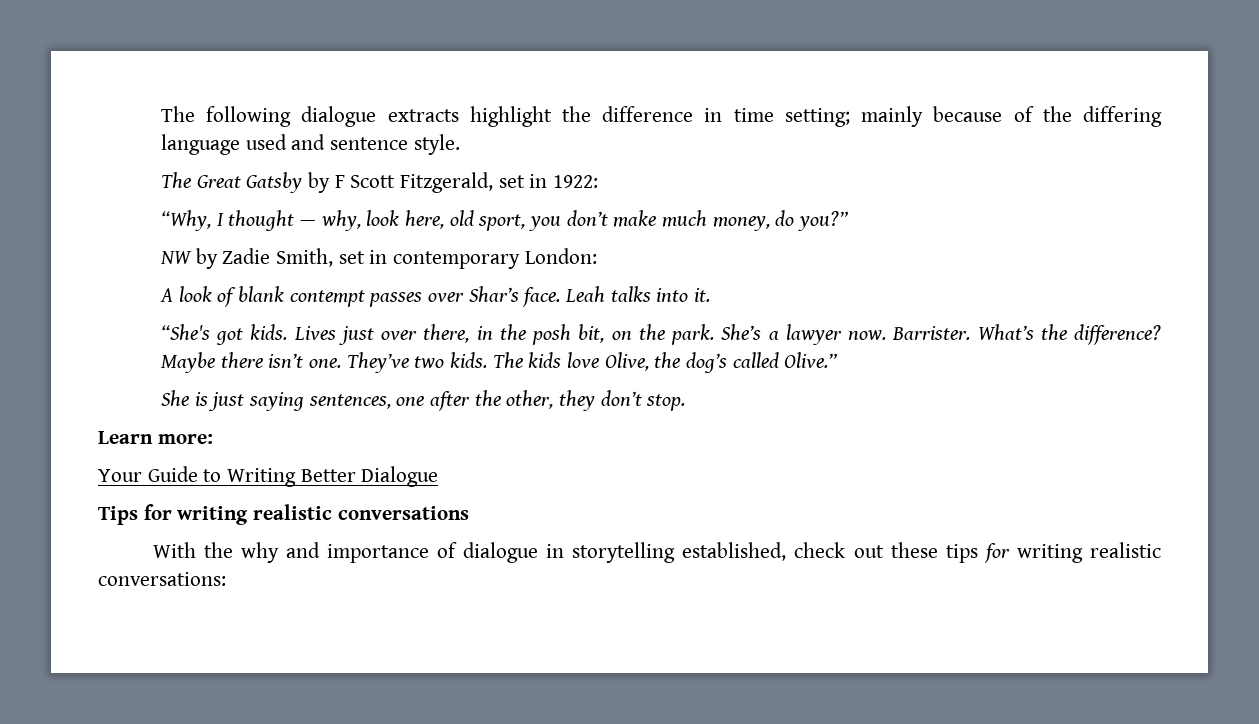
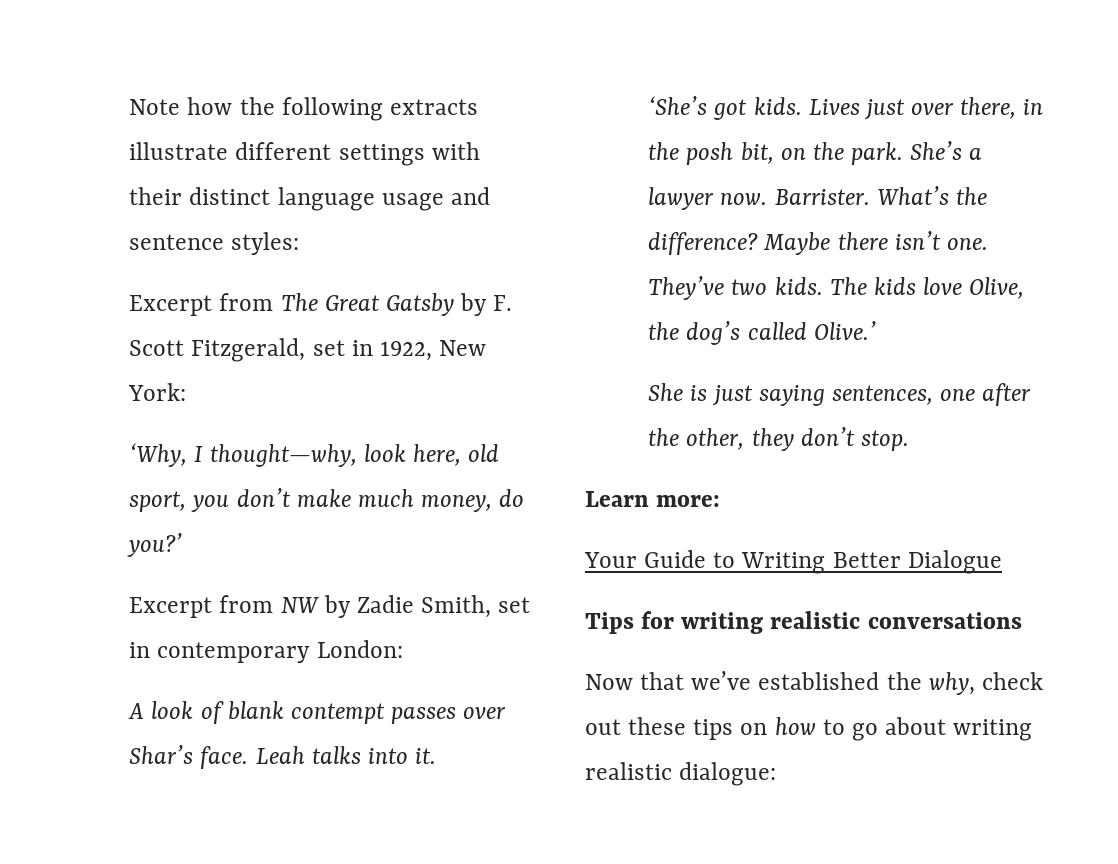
[160,106,1162,127] [160,134,460,155] The following dialogue extracts highlight the difference in time setting; mainly because of the differing language used and sentence style. // -> [129,97,478,121] [129,142,480,166] [129,187,490,211] [129,232,300,255] [129,293,274,316] Note how the following extracts illustrate different settings with their distinct language usage and sentence styles: // Excerpt from
[334,175,345,188] F -> [493,295,513,311] F.
[552,175,598,188] [160,210,361,231] 1922: // “Why, I thought — why, -> [379,340,486,361] [128,383,187,401] [129,443,357,467] 1922, New York: // ‘Why, I thought—why,
[797,211,848,231] you?” // -> [127,533,183,557] [129,595,274,618] you?’ // Excerpt from
[160,324,210,340] “She's -> [648,96,708,115] ‘She’s
[784,352,838,368] Olive.” -> [813,321,876,340] Olive.’
[152,542,1161,563] [98,572,226,586] With the why and importance of dialogue in storytelling established, check out these tips for writing realistic conversations: -> [585,671,1043,695] [585,717,1033,741] [585,762,777,786] Now that we’ve established the why, check out these tips on how to go about writing realistic dialogue:

